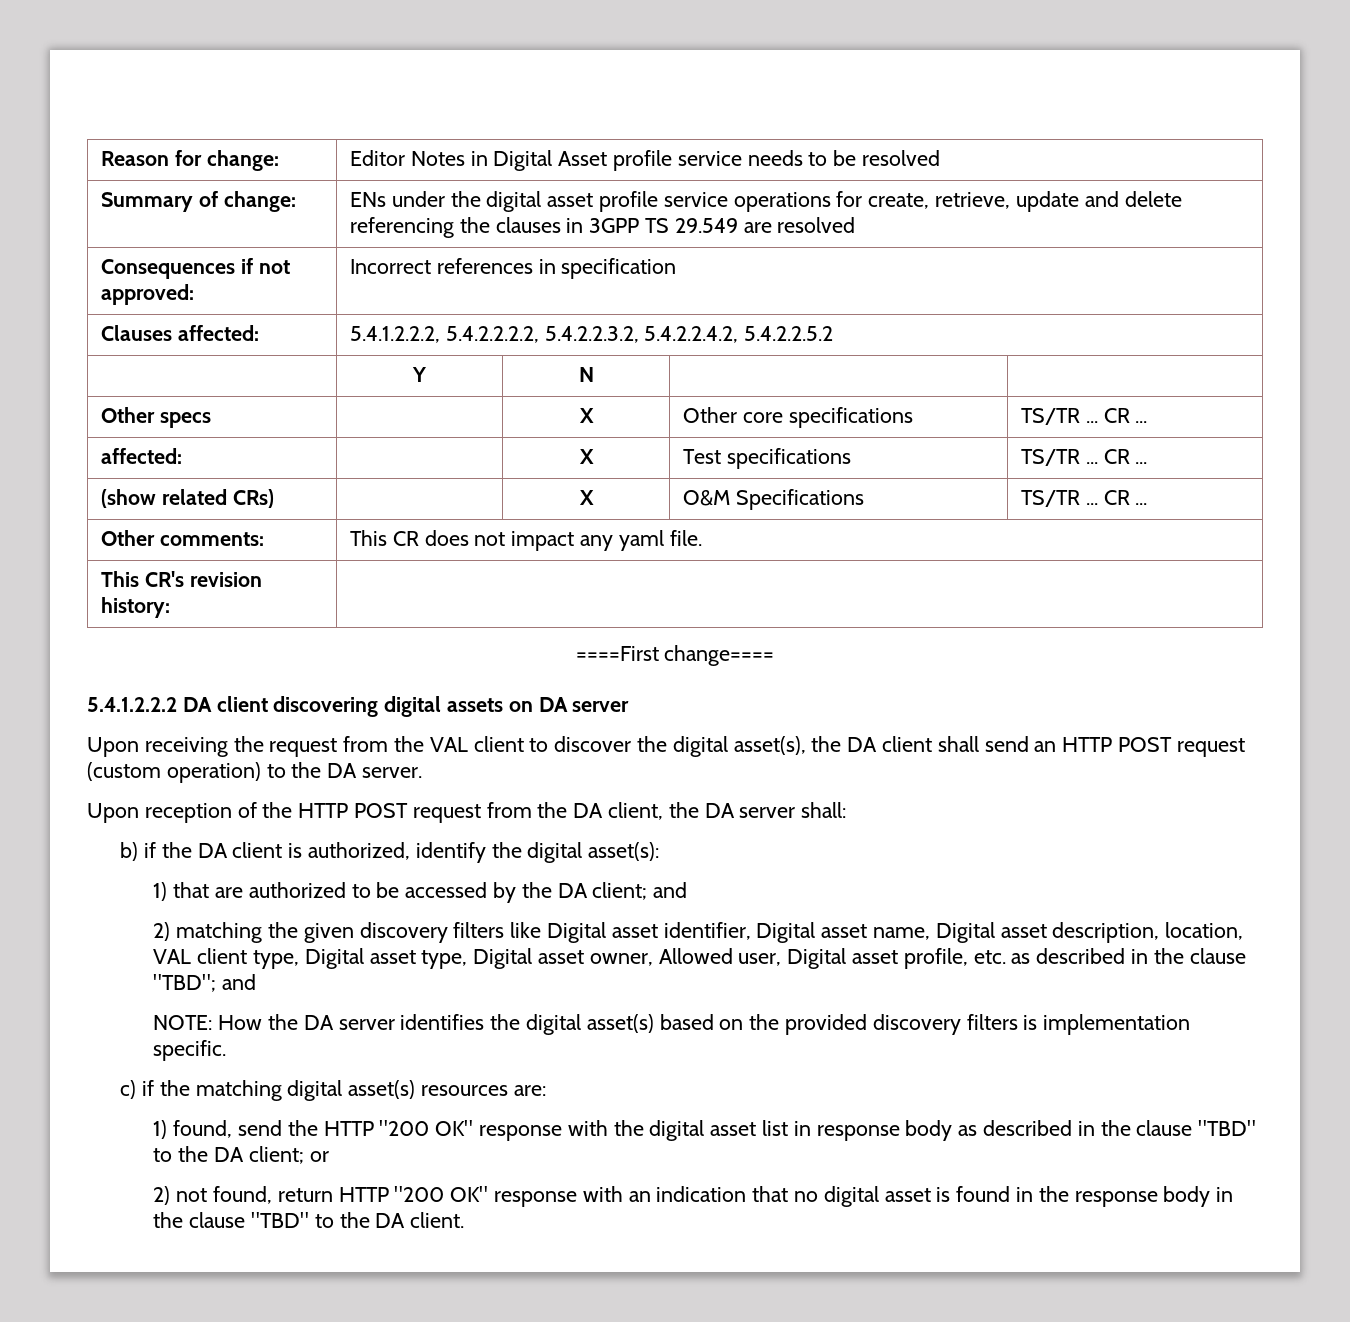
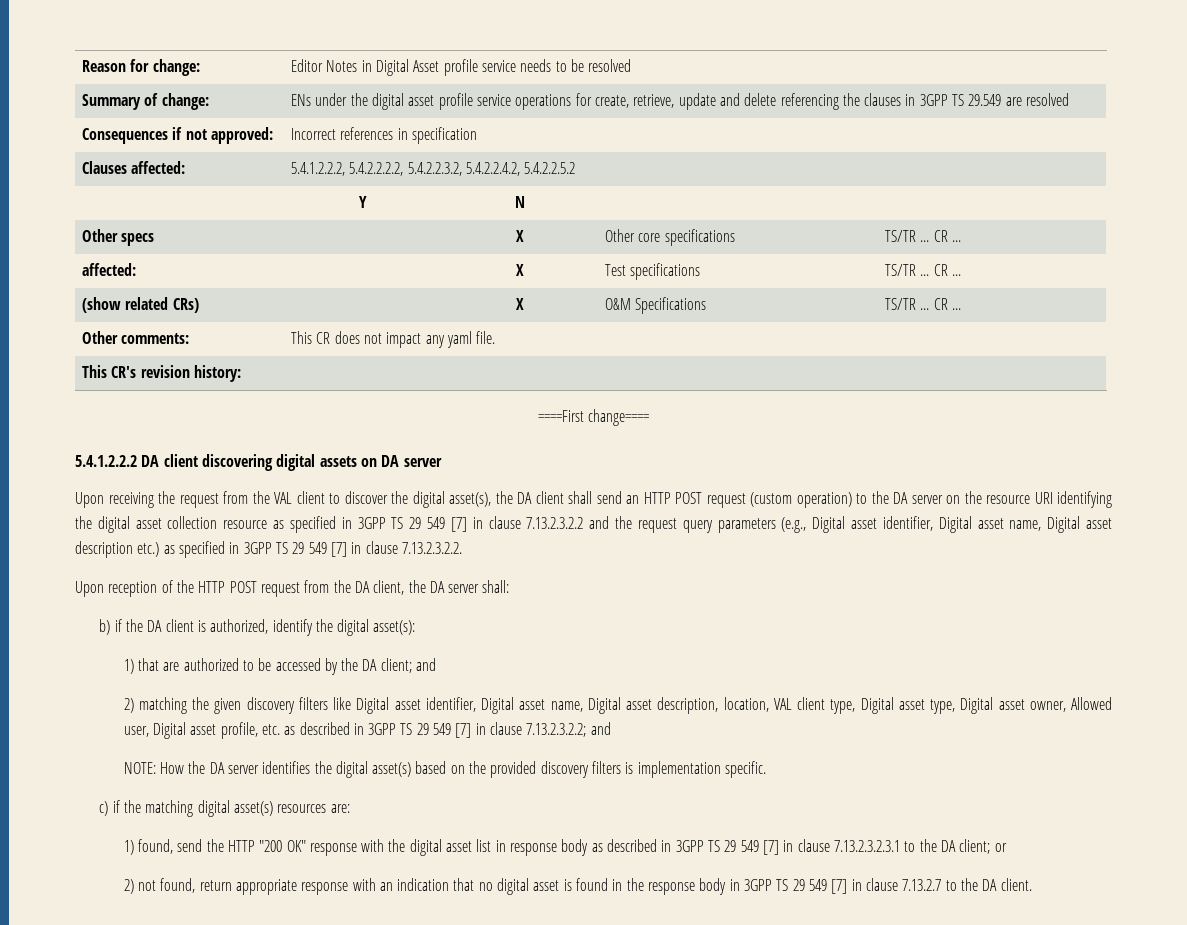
[362,767,423,778] server. -> [911,491,1112,508] [75,516,1112,533] [75,541,462,558] server on the resource URI identifying the digital asset collection resource as specified in 3GPP TS 29 549 [7] in clause 7.13.2.3.2.2 and the request query parameters (e.g., Digital asset identifier, Digital asset name, Digital asset description etc.) as specified in 3GPP TS 29 549 [7] in clause 7.13.2.3.2.2.
[1153,948,1246,964] [153,974,217,992] the clause "TBD"; -> [368,722,587,738] 3GPP TS 29 549 [7] in clause 7.13.2.3.2.2;
[1100,1120,1257,1136] the clause "TBD" -> [675,839,900,855] 3GPP TS 29 549 [7] in clause 7.13.2.3.2.3.1
[338,1186,489,1202] HTTP "200 OK" -> [235,879,297,895] appropriate
[153,1212,309,1228] the clause "TBD" -> [743,878,942,894] 3GPP TS 29 549 [7] in clause 7.13.2.7

